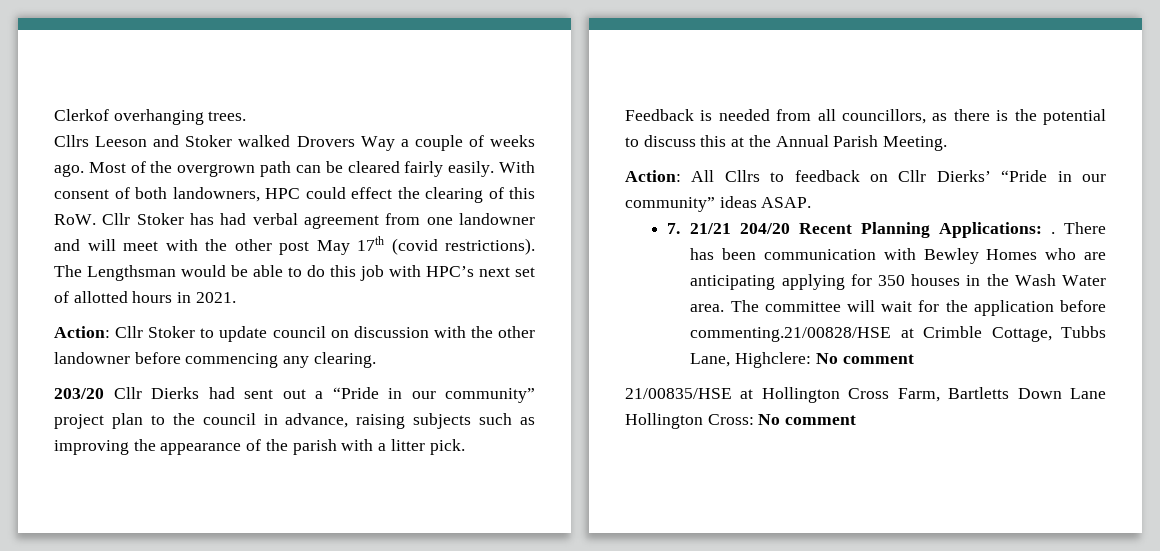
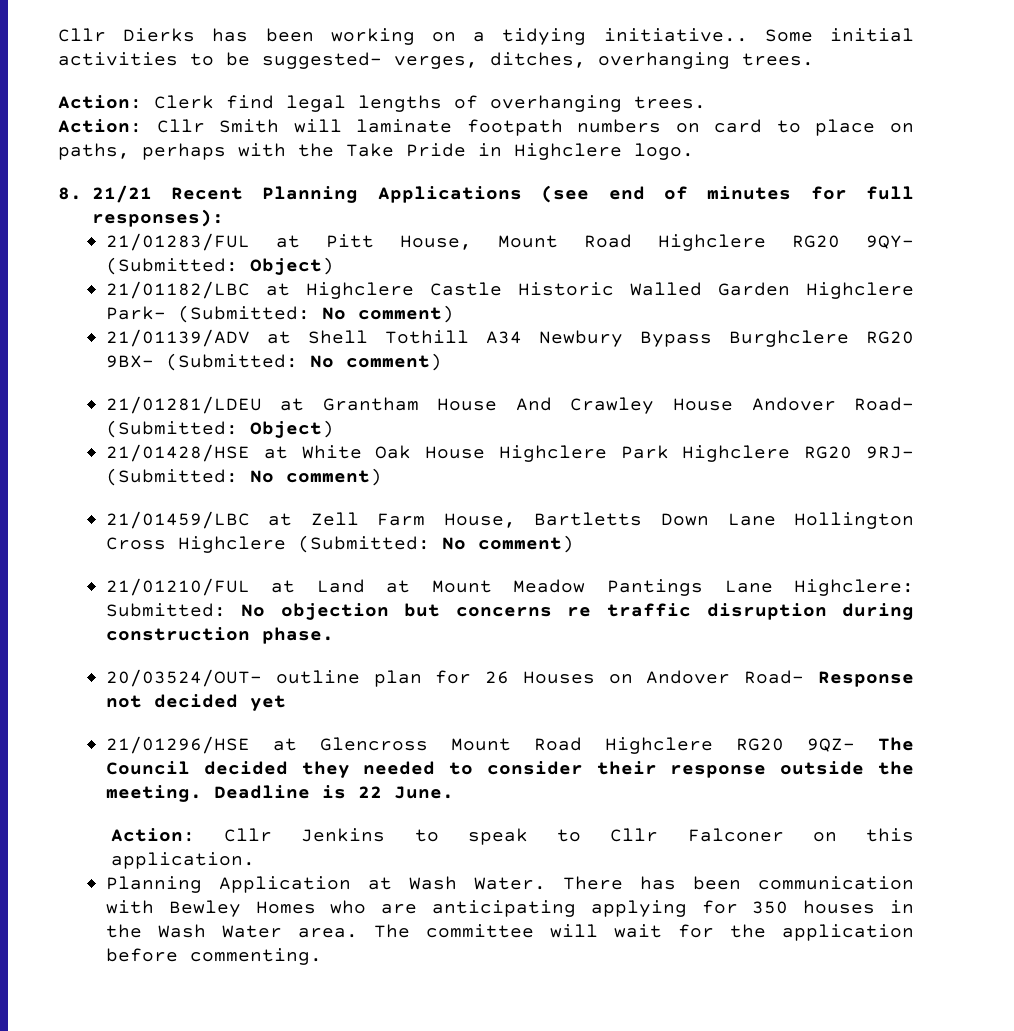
[54,109,247,125] [54,135,536,151] [54,161,535,177] [54,187,535,203] [54,213,535,229] [54,236,535,255] [54,265,535,281] [54,291,236,303] [54,326,536,342] [54,352,376,368] [54,387,535,403] [54,413,535,429] [54,439,465,455] [625,109,1106,125] [625,135,948,151] [625,170,1106,182] [625,196,812,212] [667,222,1056,238] Clerkof overhanging trees. // Cllrs Leeson and Stoker walked Drovers Way a couple of weeks ago. Most of the overgrown path can be cleared fairly easily. With consent of both landowners, HPC could effect the clearing of this RoW. Cllr Stoker has had verbal agreement from one landowner and will meet with the other post May 17th (covid restrictions). The Lengthsman would be able to do this job with HPC’s next set of allotted hours in 2021. // Action: Cllr Stoker to update council on discussion with the other landowner before commencing any clearing. // 203/20 Cllr Dierks had sent out a “Pride in our community” project plan to the council in advance, raising subjects such as improving the appearance of the parish with a litter pick. Feedback is needed from all councillors, as there is the potential to discuss this at the Annual Parish Meeting. // Action: All Cllrs to feedback on Cllr Dierks’ “Pride in our community” ideas ASAP. // 7. 21/21 204/20 Recent Planning Applications: . -> [58,28,914,45] [58,52,814,69] [58,95,706,112] [58,119,914,136] [58,143,694,160] [58,185,914,203] [91,209,224,227] [105,233,914,251] [105,257,334,275] [105,281,914,299] [105,305,454,323] [105,329,914,347] [105,353,442,371] [105,396,914,414] [105,420,334,438] [105,444,915,462] [105,468,382,486] [105,511,914,529] [105,535,574,553] [105,578,914,596] [105,603,914,620] [105,627,334,644] [105,669,915,687] [105,694,286,711] [105,736,914,754] [105,761,915,778] [105,785,454,802] [111,828,914,845] [111,852,256,869] [105,876,546,893] Cllr Dierks has been working on a tidying initiative.. Some initial activities to be suggested- verges, ditches, overhanging trees. // Action: Clerk find legal lengths of overhanging trees. // Action: Cllr Smith will laminate footpath numbers on card to place on paths, perhaps with the Take Pride in Highclere logo. // 8. 21/21 Recent Planning Applications (see end of minutes for full responses): // 21/01283/FUL at Pitt House, Mount Road Highclere RG20 9QY- (Submitted: Object) // 21/01182/LBC at Highclere Castle Historic Walled Garden Highclere Park- (Submitted: No comment) // 21/01139/ADV at Shell Tothill A34 Newbury Bypass Burghclere RG20 9BX- (Submitted: No comment) // 21/01281/LDEU at Grantham House And Crawley House Andover Road- (Submitted: Object) // 21/01428/HSE at White Oak House Highclere Park Highclere RG20 9RJ- (Submitted: No comment) // 21/01459/LBC at Zell Farm House, Bartletts Down Lane Hollington Cross Highclere (Submitted: No comment) // 21/01210/FUL at Land at Mount Meadow Pantings Lane Highclere: Submitted: No objection but concerns re traffic disruption during construction phase. // 20/03524/OUT- outline plan for 26 Houses on Andover Road- Response not decided yet // 21/01296/HSE at Glencross Mount Road Highclere RG20 9QZ- The Council decided they needed to consider their response outside the meeting. Deadline is 22 June. // Action: Cllr Jenkins to speak to Cllr Falconer on this application. // Planning Application at Wash Water.
[690,326,1106,342] [690,352,914,368] [625,387,1106,403] [625,413,857,429] commenting.21/00828/HSE at Crimble Cottage, Tubbs Lane, Highclere: No comment // 21/00835/HSE at Hollington Cross Farm, Bartletts Down Lane Hollington Cross: No comment -> [189,948,322,965] commenting.

